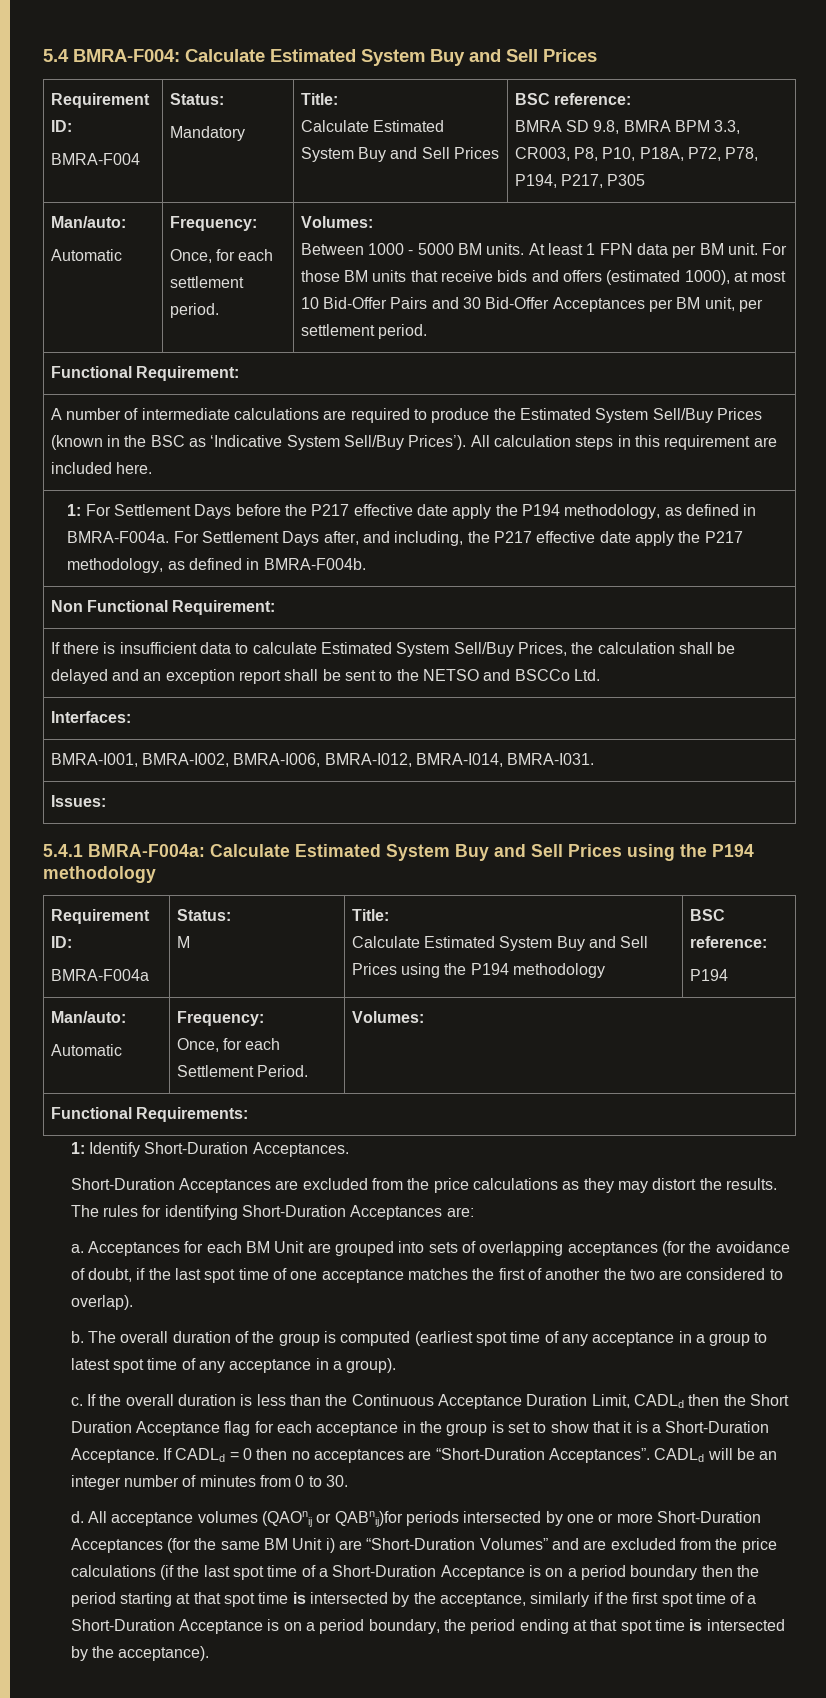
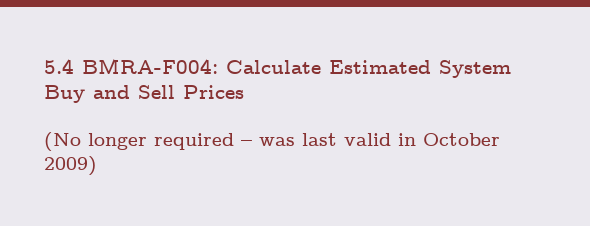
[50,93,150,108] [50,120,72,132] [50,153,140,165] [169,93,224,105] [169,126,245,141] [300,93,338,105] [300,120,445,132] [300,147,500,162] [514,93,632,105] [514,120,741,134] [514,147,759,161] [514,174,646,188] [50,216,126,228] [50,249,122,261] [169,216,257,231] [169,249,274,263] [169,276,244,288] [169,303,219,318] [300,216,373,228] [300,243,788,258] [300,270,787,285] [300,297,764,312] [300,324,428,339] [50,366,240,381] [50,408,762,423] [50,435,777,450] [50,462,153,474] [67,504,757,519] [67,531,743,546] [67,558,366,573] [50,600,276,615] [50,642,736,657] [50,669,600,684] [50,711,131,723] [50,753,595,767] [50,795,106,807] [43,844,754,861] [43,866,156,883] [50,909,150,924] [50,936,72,948] [50,969,149,981] [176,909,231,921] [176,936,190,948] [351,909,389,921] [351,936,649,951] [351,963,606,978] [689,909,725,921] [689,936,767,948] [689,969,728,981] [50,1011,126,1023] [50,1044,122,1056] [176,1011,264,1026] [176,1038,281,1052] [176,1065,309,1077] [351,1011,424,1023] [50,1107,249,1122] [70,1142,349,1157] [70,1178,777,1193] [70,1205,474,1220] [70,1241,790,1256] [70,1268,783,1283] [70,1295,133,1310] [70,1331,768,1346] [70,1358,397,1373] [70,1394,789,1409] [70,1421,770,1436] [70,1448,778,1463] [70,1475,348,1490] [70,1511,761,1527] [70,1538,777,1553] [70,1565,759,1580] [70,1592,757,1607] [70,1619,785,1634] [70,1646,210,1661] // Requirement ID: // BMRA-F004 | Status: // Mandatory | Title: // Calculate Estimated System Buy and Sell Prices | BSC reference: // BMRA SD 9.8, BMRA BPM 3.3, CR003, P8, P10, P18A, P72, P78, P194, P217, P305 // Man/auto: // Automatic | Frequency: // Once, for each settlement period. | Volumes: // Between 1000 - 5000 BM units. At least 1 FPN data per BM unit. For those BM units that receive bids and offers (estimated 1000), at most 10 Bid-Offer Pairs and 30 Bid-Offer Acceptances per BM unit, per settlement period. // Functional Requirement: // A number of intermediate calculations are required to produce the Estimated System Sell/Buy Prices (known in the BSC as ‘Indicative System Sell/Buy Prices’). All calculation steps in this requirement are included here. // 1: For Settlement Days before the P217 effective date apply the P194 methodology, as defined in BMRA-F004a. For Settlement Days after, and including, the P217 effective date apply the P217 methodology, as defined in BMRA-F004b. // Non Functional Requirement: // If there is insufficient data to calculate Estimated System Sell/Buy Prices, the calculation shall be delayed and an exception report shall be sent to the NETSO and BSCCo Ltd. // Interfaces: // BMRA-I001, BMRA-I002, BMRA-I006, BMRA-I012, BMRA-I014, BMRA-I031. // Issues: // 5.4.1 BMRA-F004a: Calculate Estimated System Buy and Sell Prices using the P194 methodology // Requirement ID: // BMRA-F004a | Status: // M | Title: // Calculate Estimated System Buy and Sell Prices using the P194 methodology | BSC reference: // P194 // Man/auto: // Automatic | Frequency: // Once, for each Settlement Period. | Volumes: // Functional Requirements: // 1: Identify Short-Duration Acceptances. // Short-Duration Acceptances are excluded from the price calculations as they may distort the results. The rules for identifying Short-Duration Acceptances are: // a. Acceptances for each BM Unit are grouped into sets of overlapping acceptances (for the avoidance of doubt, if the last spot time of one acceptance matches the first of another the two are considered to overlap). // b. The overall duration of the group is computed (earliest spot time of any acceptance in a group to latest spot time of any acceptance in a group). // c. If the overall duration is less than the Continuous Acceptance Duration Limit, CADLd then the Short Duration Acceptance flag for each acceptance in the group is set to show that it is a Short-Duration Acceptance. If CADLd = 0 then no acceptances are “Short-Duration Acceptances”. CADLd will be an integer number of minutes from 0 to 30. // d. All acceptance volumes (QAOnij or QABnij)for periods intersected by one or more Short-Duration Acceptances (for the same BM Unit i) are “Short-Duration Volumes” and are excluded from the price calculations (if the last spot time of a Short-Duration Acceptance is on a period boundary then the period starting at that spot time is intersected by the acceptance, similarly if the first spot time of a Short-Duration Acceptance is on a period boundary, the period ending at that spot time is intersected by the acceptance). -> [44,132,500,151] [44,156,97,176] // (No longer required – was last valid in October 2009)

